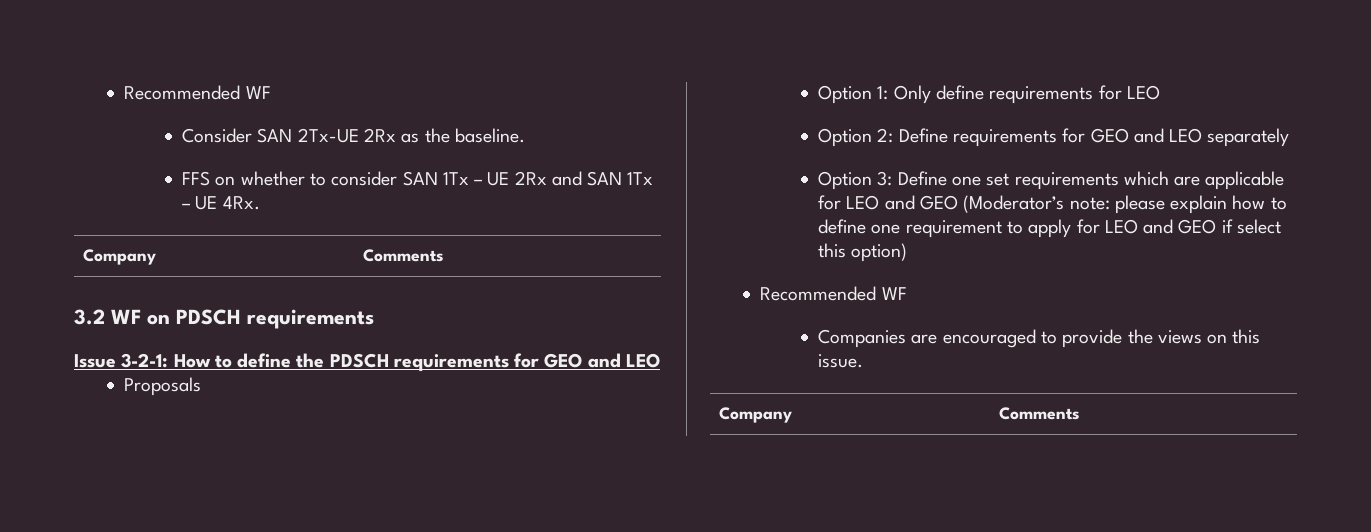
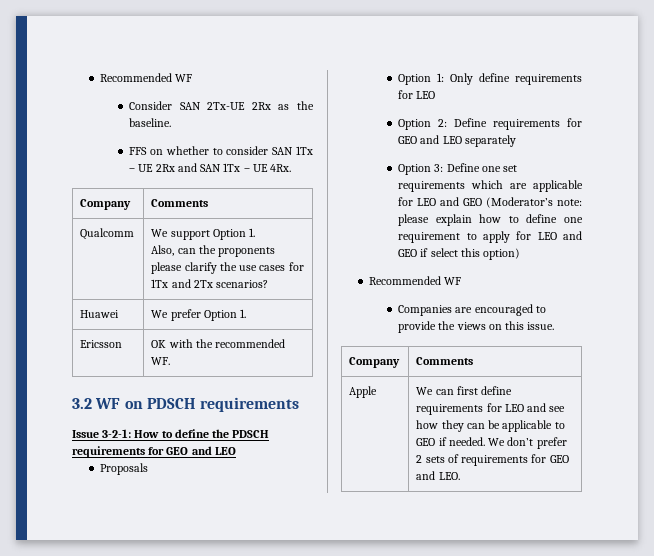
(445, 255) none -> [80,228,135,240] [151,228,256,240] [151,245,276,257] [151,262,304,274] [151,279,269,288] [80,310,120,318] [151,309,247,321] [80,340,123,348] [151,339,286,348] [151,357,171,365] // Qualcomm | We support Option 1. // Also, can the proponents please clarify the use cases for 1Tx and 2Tx scenarios? // Huawei | We prefer Option 1. // Ericsson | OK with the recommended WF.
(1081, 413) none -> [349,386,378,398] [416,386,513,395] [416,403,566,415] [416,420,565,432] [416,437,567,449] [416,454,569,466] [416,471,460,480] // Apple | We can first define requirements for LEO and see how they can be applicable to GEO if needed. We don’t prefer 2 sets of requirements for GEO and LEO.

